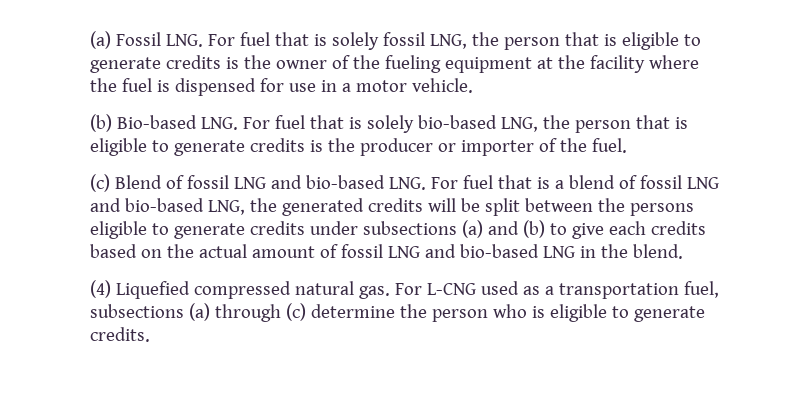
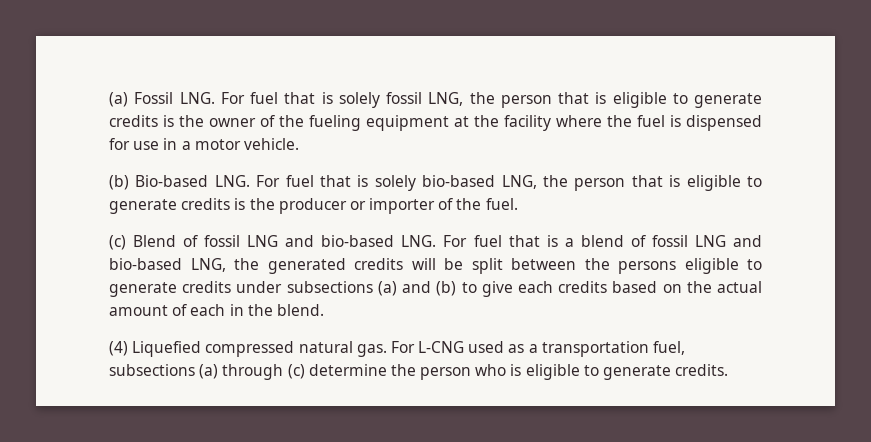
[340,244,575,258] fossil LNG and bio-based LNG -> [190,304,226,316] each

